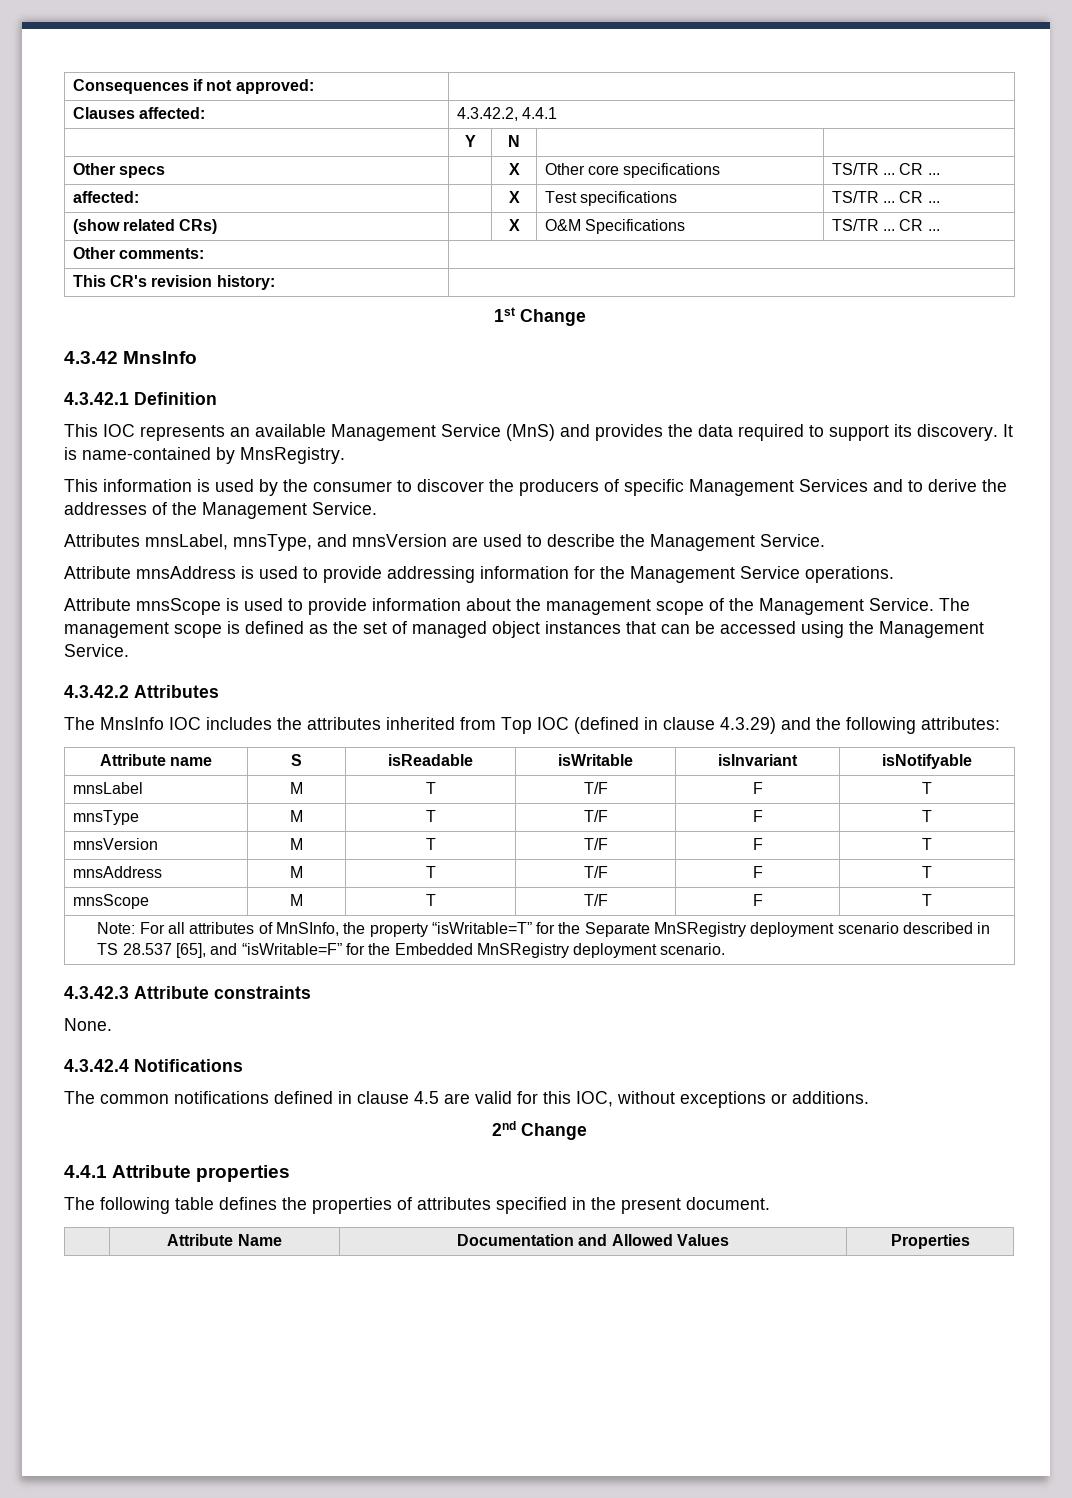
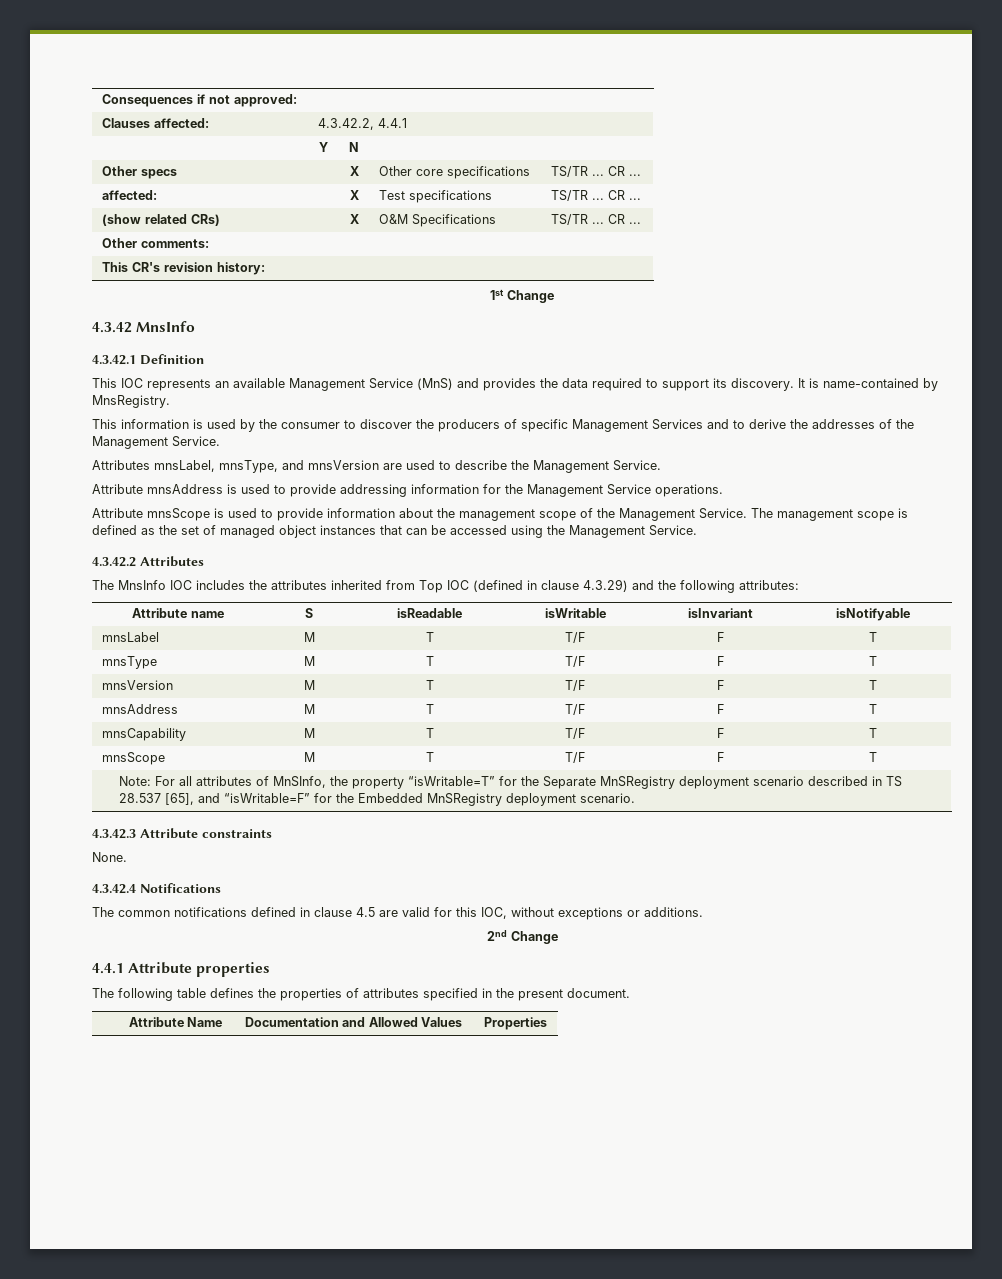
(932, 872) none -> [101,728,186,741] [303,728,315,738] [425,728,434,738] [565,728,585,739] [717,728,724,738] [869,728,877,738] // mnsCapability | M | T | T/F | F | T

